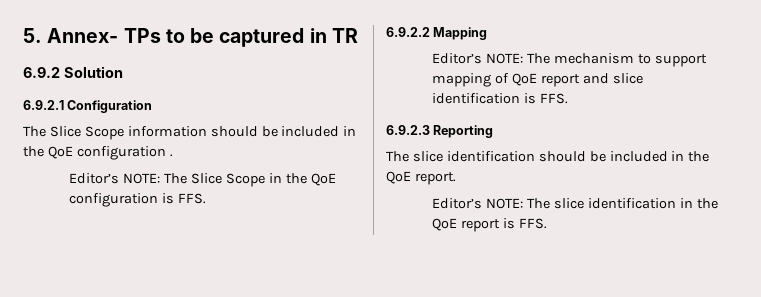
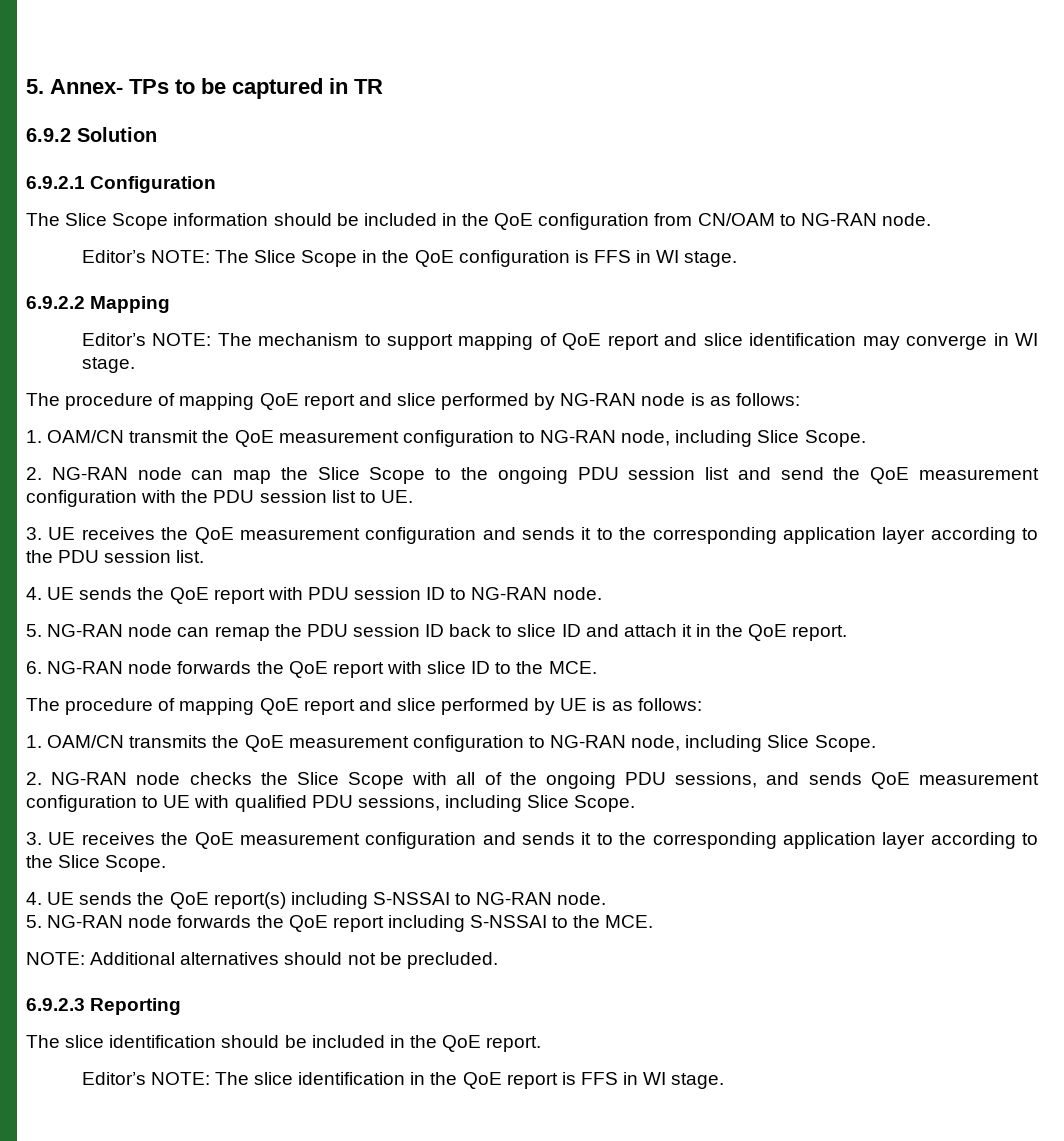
[169,154,173,157] . -> [654,213,931,226] from CN/OAM to NG-RAN node.
[178,193,207,204] FFS. -> [593,250,738,267] FFS in WI stage.
[524,93,569,104] is FFS. -> [862,333,1038,350] [81,357,135,373] [26,393,800,410] [26,430,866,447] [26,467,1040,484] [26,490,413,507] [26,527,1038,544] [26,550,205,563] [26,587,602,604] [26,624,848,641] [26,661,597,678] [26,698,702,715] [26,735,876,752] [26,772,1039,789] [26,795,636,812] [26,832,1038,849] [26,855,167,872] [26,892,607,909] [26,915,654,932] [26,952,498,969] may converge in WI stage. // The procedure of mapping QoE report and slice performed by NG-RAN node is as follows: // 1. OAM/CN transmit the QoE measurement configuration to NG-RAN node, including Slice Scope. // 2. NG-RAN node can map the Slice Scope to the ongoing PDU session list and send the QoE measurement configuration with the PDU session list to UE. // 3. UE receives the QoE measurement configuration and sends it to the corresponding application layer according to the PDU session list. // 4. UE sends the QoE report with PDU session ID to NG-RAN node. // 5. NG-RAN node can remap the PDU session ID back to slice ID and attach it in the QoE report. // 6. NG-RAN node forwards the QoE report with slice ID to the MCE. // The procedure of mapping QoE report and slice performed by UE is as follows: // 1. OAM/CN transmits the QoE measurement configuration to NG-RAN node, including Slice Scope. // 2. NG-RAN node checks the Slice Scope with all of the ongoing PDU sessions, and sends QoE measurement configuration to UE with qualified PDU sessions, including Slice Scope. // 3. UE receives the QoE measurement configuration and sends it to the corresponding application layer according to the Slice Scope. // 4. UE sends the QoE report(s) including S-NSSAI to NG-RAN node. // 5. NG-RAN node forwards the QoE report including S-NSSAI to the MCE. // NOTE: Additional alternatives should not be precluded.
[519,218,548,229] FFS. -> [580,1072,725,1089] FFS in WI stage.

